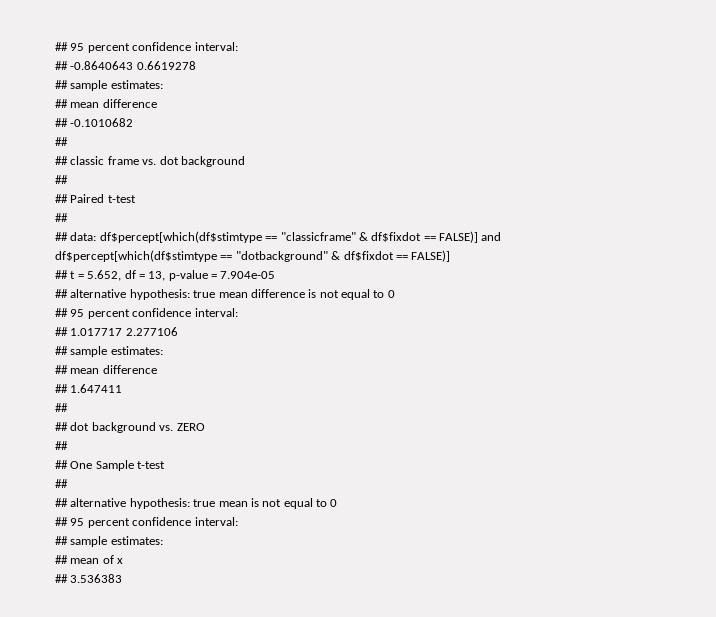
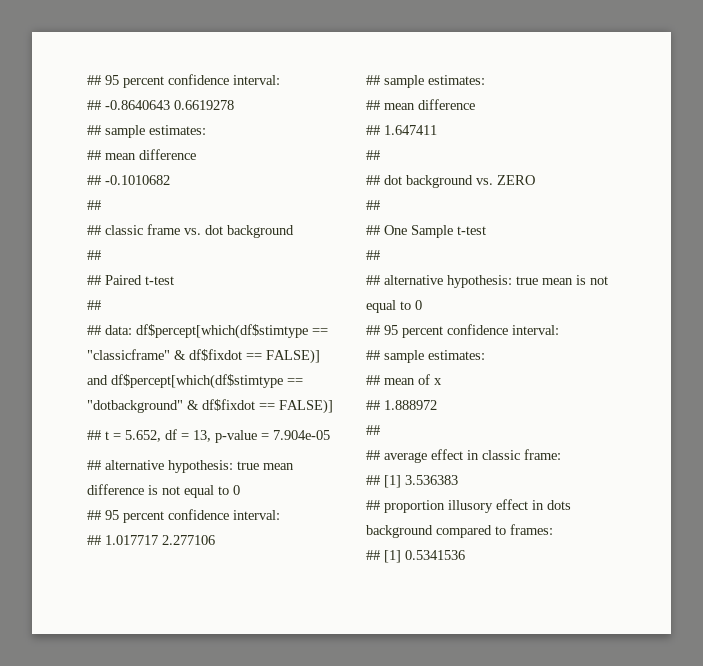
[70,574,123,583] 3.536383 -> [384,400,437,410] [366,425,380,435] [366,449,561,463] [366,475,458,488] [366,499,571,513] [366,524,553,538] [366,550,465,563] 1.888972 // ## // ## average effect in classic frame: // ## [1] 3.536383 // ## proportion illusory effect in dots background compared to frames: // ## [1] 0.5341536

